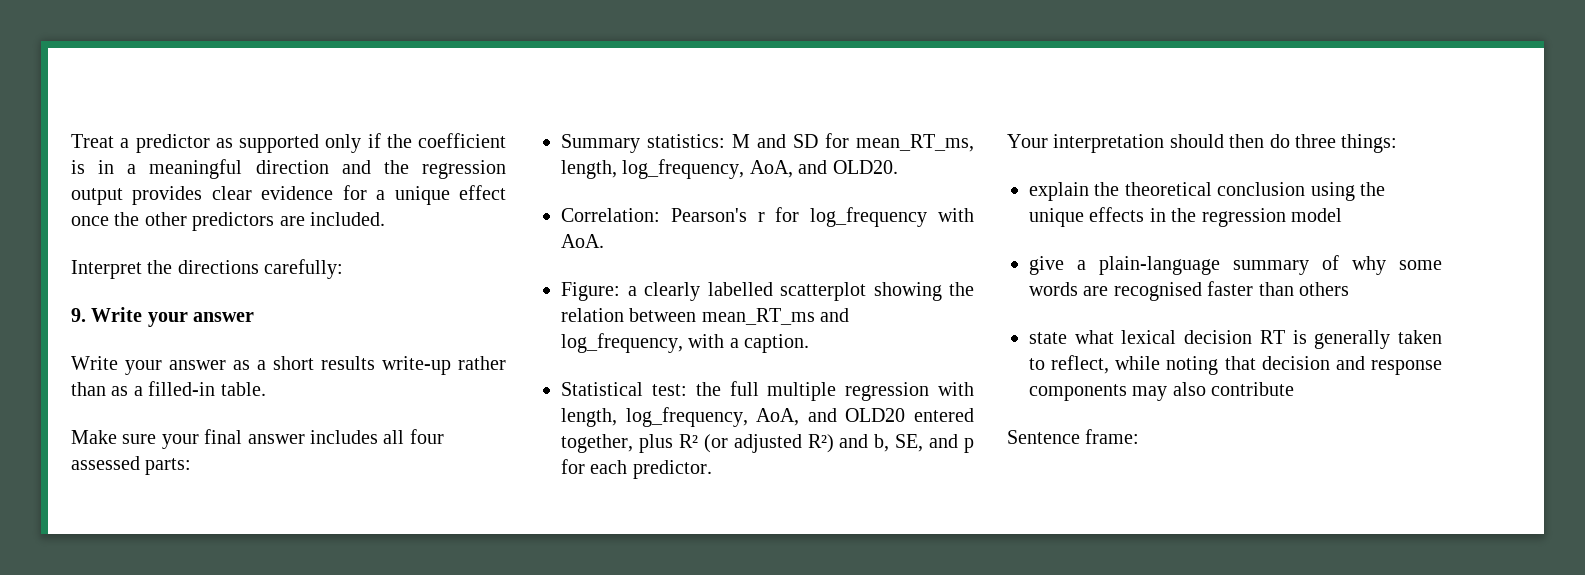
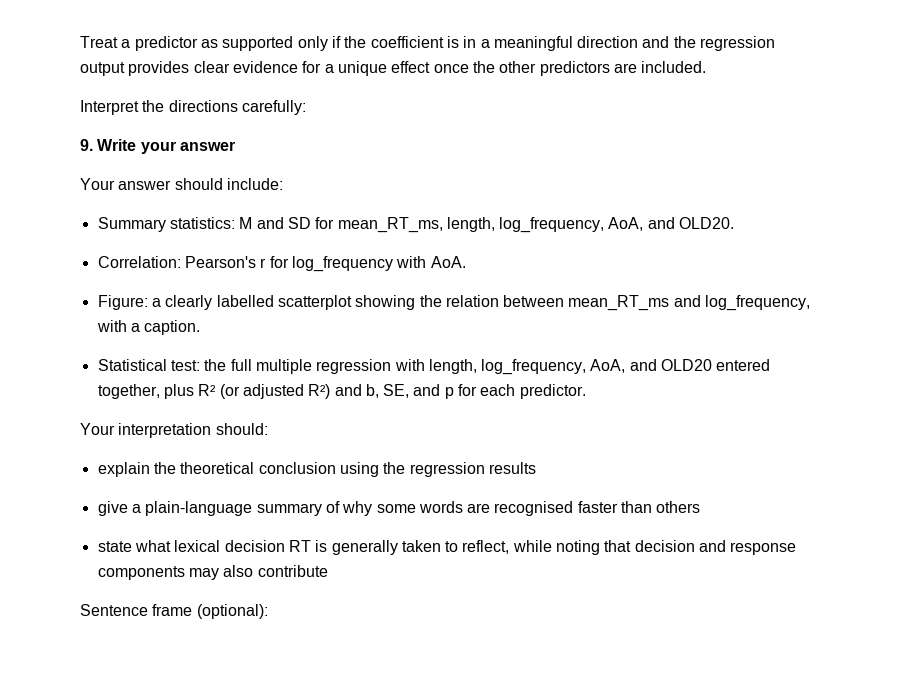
[71,356,506,375] [71,381,266,396] [71,429,444,449] [71,456,192,475] Write your answer as a short results write-up rather than as a filled-in table. // Make sure your final answer includes all four assessed parts: -> [80,178,283,190] Your answer should include:
[1169,134,1398,153] should then do three things: -> [215,423,268,435] should:
[1029,207,1342,227] unique effects in the regression model -> [409,462,536,477] regression results
[1085,429,1140,444] frame: -> [152,604,268,619] frame (optional):

